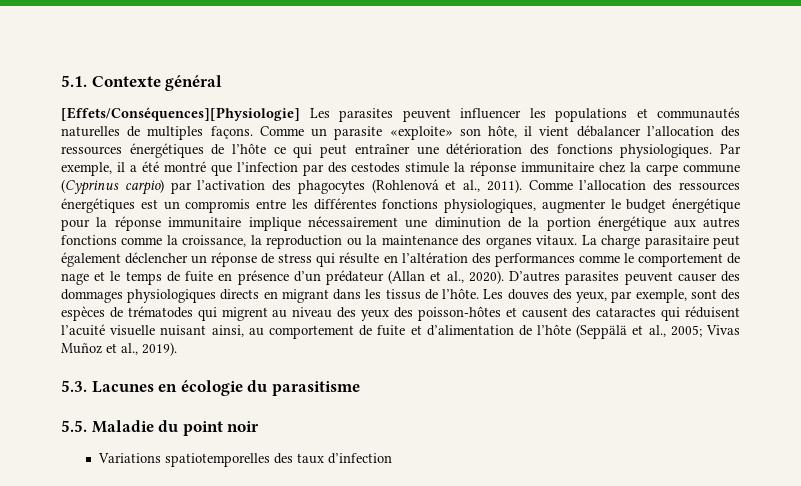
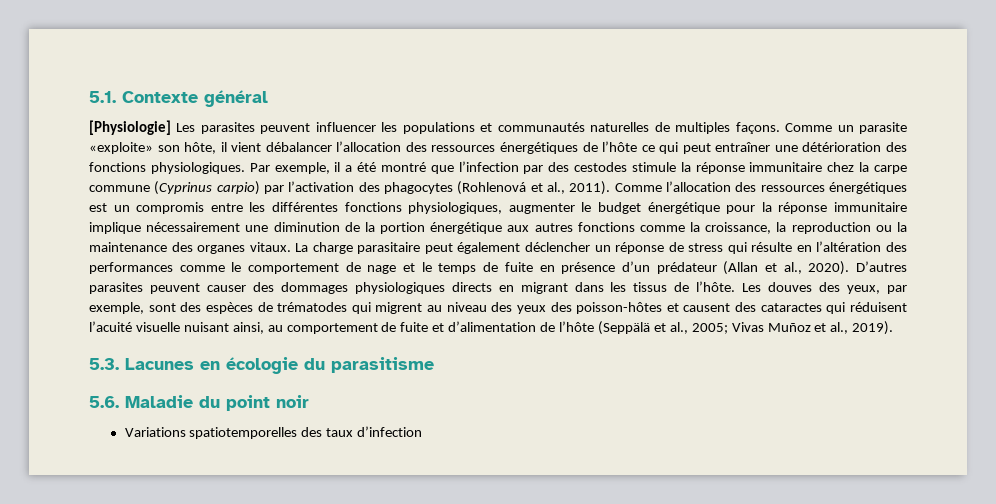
[61,107,300,121] [Effets/Conséquences][Physiologie] -> [89,120,171,135] [Physiologie]
[61,420,87,432] 5.5. -> [89,396,119,408] 5.6.

